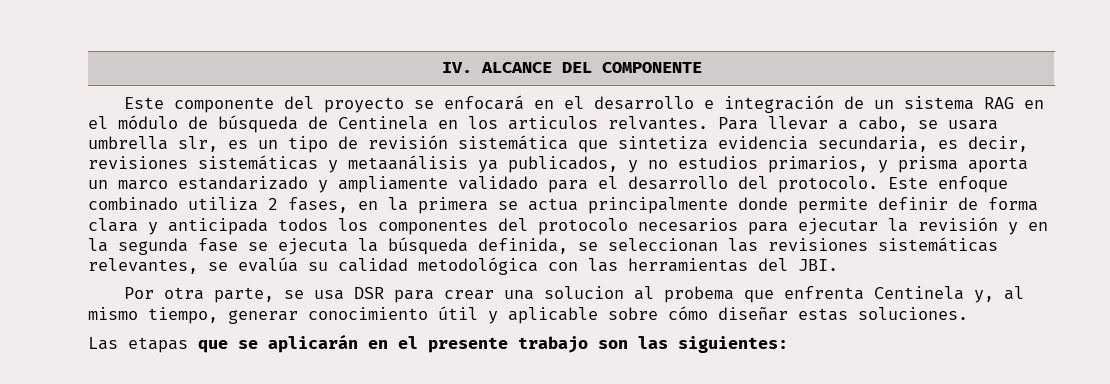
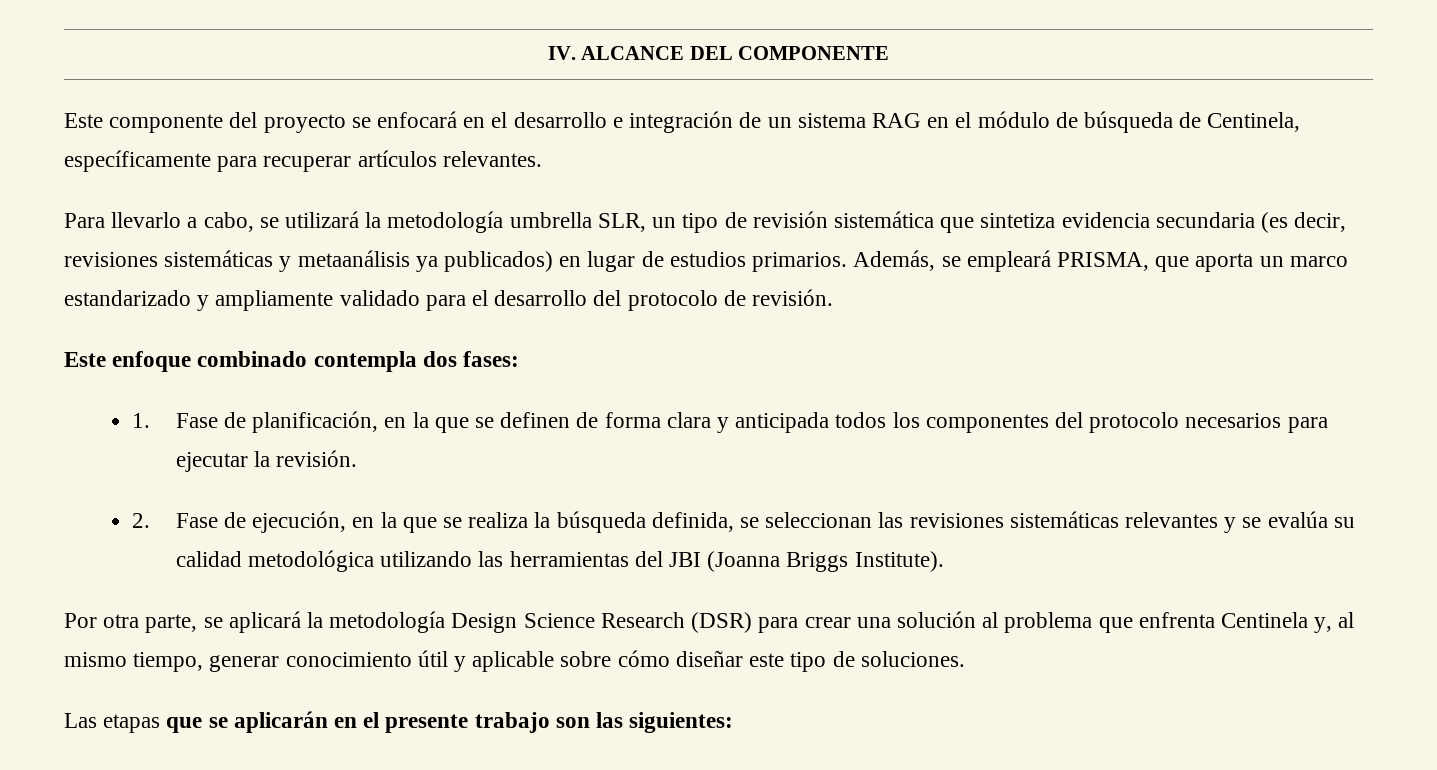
[338,116,998,132] [88,136,248,152] Centinela en los articulos relvantes. Para llevar a cabo, se usara umbrella slr, es -> [1207,112,1301,132] [64,150,542,172] [64,211,646,233] Centinela, específicamente para recuperar artículos relevantes. // Para llevarlo a cabo, se utilizará la metodología umbrella SLR,
[818,136,958,152] secundaria, es -> [1155,212,1288,233] secundaria (es
[508,156,958,173] publicados, y no estudios primarios, y prisma -> [444,250,1190,272] publicados) en lugar de estudios primarios. Además, se empleará PRISMA, que
[778,176,1008,193] [88,197,948,214] protocolo. Este enfoque combinado utiliza 2 fases, en la primera se actua principalmente donde permite definir -> [627,289,834,311] [64,351,520,372] [132,411,571,433] protocolo de revisión. // Este enfoque combinado contempla dos fases: // 1. Fase de planificación, en la que se definen
[918,217,1048,235] [88,238,348,255] revisión y en la segunda fase se ejecuta -> [276,450,358,467] [132,511,529,533] revisión. // 2. Fase de ejecución, en la que se realiza
[88,258,198,274] relevantes, -> [1125,512,1237,533] relevantes y
[548,262,578,271] con -> [380,551,473,567] utilizando
[798,259,838,271] JBI. -> [668,551,944,572] JBI (Joanna Briggs Institute).
[313,286,734,303] usa DSR para crear una solucion al probema -> [228,611,1093,633] aplicará la metodología Design Science Research (DSR) para crear una solución al problema
[798,308,848,321] estas -> [749,651,855,672] este tipo de

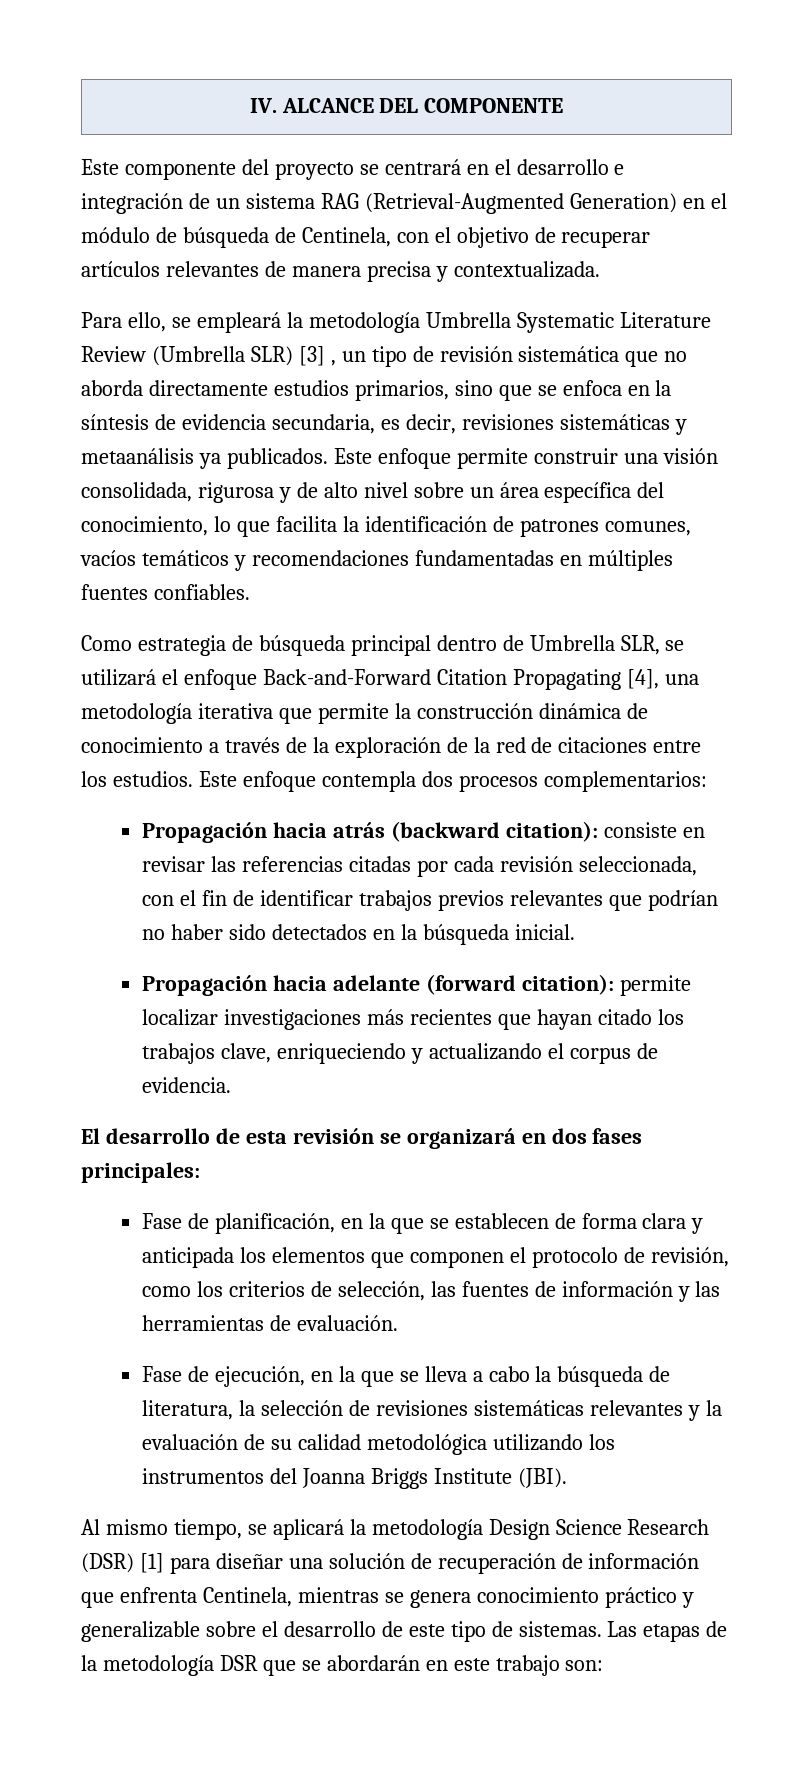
[377,111,458,128] enfocará -> [384,159,461,175] centrará
(921, 120) none -> [364,193,677,214] (Retrieval-Augmented Generation)
[64,150,542,172] [64,211,646,233] específicamente para recuperar artículos relevantes. // Para llevarlo a cabo, se utilizará la metodología umbrella SLR, -> [396,227,651,248] [81,261,600,282] [81,312,711,333] [81,346,336,366] con el objetivo de recuperar artículos relevantes de manera precisa y contextualizada. // Para ello, se empleará la metodología Umbrella Systematic Literature Review (Umbrella SLR) [3] ,
[980,212,1288,233] sintetiza evidencia secundaria (es -> [664,351,688,362] [81,380,672,401] [81,414,400,434] no aborda directamente estudios primarios, sino que se enfoca en la síntesis de evidencia secundaria, es
[444,250,1348,272] [64,289,834,311] [64,351,520,372] [132,413,151,428] publicados) en lugar de estudios primarios. Además, se empleará PRISMA, que aporta un marco estandarizado y ampliamente validado para el desarrollo del protocolo de revisión. // Este enfoque combinado contempla dos fases: // 1. -> [226,448,718,469] [81,482,665,503] [81,516,691,537] [80,550,673,571] [81,584,250,600] [81,635,685,656] [81,669,699,690] [81,703,648,724] [81,737,702,758] [81,771,707,792] [142,821,705,843] [142,856,697,877] [142,890,718,911] [142,924,575,945] [142,974,691,996] [142,1009,684,1030] [142,1043,658,1064] [142,1077,232,1093] [81,1128,643,1149] [81,1162,200,1183] publicados. Este enfoque permite construir una visión consolidada, rigurosa y de alto nivel sobre un área específica del conocimiento, lo que facilita la identificación de patrones comunes, vacíos temáticos y recomendaciones fundamentadas en múltiples fuentes confiables. // Como estrategia de búsqueda principal dentro de Umbrella SLR, se utilizará el enfoque Back-and-Forward Citation Propagating [4], una metodología iterativa que permite la construcción dinámica de conocimiento a través de la exploración de la red de citaciones entre los estudios. Este enfoque contempla dos procesos complementarios: // Propagación hacia atrás (backward citation): consiste en revisar las referencias citadas por cada revisión seleccionada, con el fin de identificar trabajos previos relevantes que podrían no haber sido detectados en la búsqueda inicial. // Propagación hacia adelante (forward citation): permite localizar investigaciones más recientes que hayan citado los trabajos clave, enriqueciendo y actualizando el corpus de evidencia. // El desarrollo de esta revisión se organizará en dos fases principales: //
[500,412,571,428] definen -> [454,1213,549,1229] establecen
[835,412,1328,433] [175,450,358,472] [132,513,151,528] todos los componentes del protocolo necesarios para ejecutar la revisión. // 2. -> [239,1247,729,1268] [142,1281,721,1302] [142,1315,398,1331] los elementos que componen el protocolo de revisión, como los criterios de selección, las fuentes de información y las herramientas de evaluación. //
[468,511,904,533] realiza la búsqueda definida, se seleccionan las -> [424,1366,671,1387] [142,1400,370,1420] lleva a cabo la búsqueda de literatura, la selección de
[1242,511,1328,528] se evalúa -> [705,1400,722,1416] [142,1434,265,1450] la evaluación de
[478,551,944,572] [64,613,198,633] las herramientas del JBI (Joanna Briggs Institute). // Por otra parte, -> [588,1434,615,1450] [142,1468,567,1489] [81,1519,242,1540] los instrumentos del Joanna Briggs Institute (JBI). // Al mismo tiempo,
[758,611,1355,633] [64,650,743,672] para crear una solución al problema que enfrenta Centinela y, al mismo tiempo, generar conocimiento útil y aplicable sobre cómo diseñar -> [139,1553,700,1574] [81,1587,694,1608] [81,1621,403,1642] [1] para diseñar una solución de recuperación de información que enfrenta Centinela, mientras se genera conocimiento práctico y generalizable sobre el desarrollo de
[860,651,965,667] soluciones. // -> [518,1621,602,1637] sistemas.
[166,711,734,733] que se aplicarán en el presente trabajo son las siguientes: -> [706,1621,728,1637] [81,1655,604,1676] de la metodología DSR que se abordarán en este trabajo son:

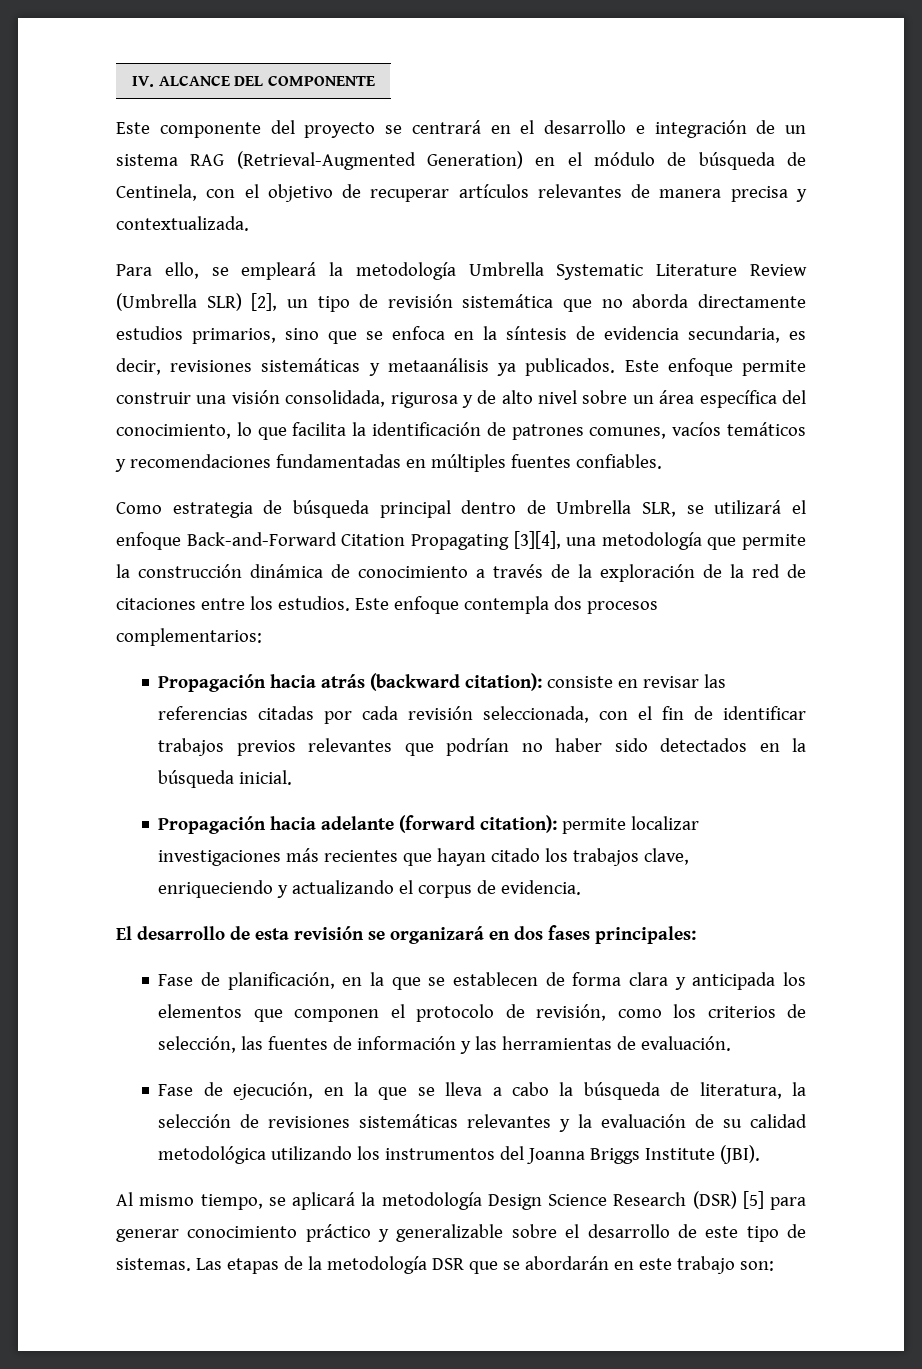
[298,346,336,366] [3] , -> [251,293,278,311] [2],
[626,669,659,689] [4], -> [513,531,561,549] [3][4],
[197,703,273,719] iterativa -> (702, 541) none
[139,1553,700,1574] [81,1587,471,1608] [1] para diseñar una solución de recuperación de información que enfrenta Centinela, mientras se genera -> [742,1191,806,1210] [116,1229,179,1242] [5] para generar

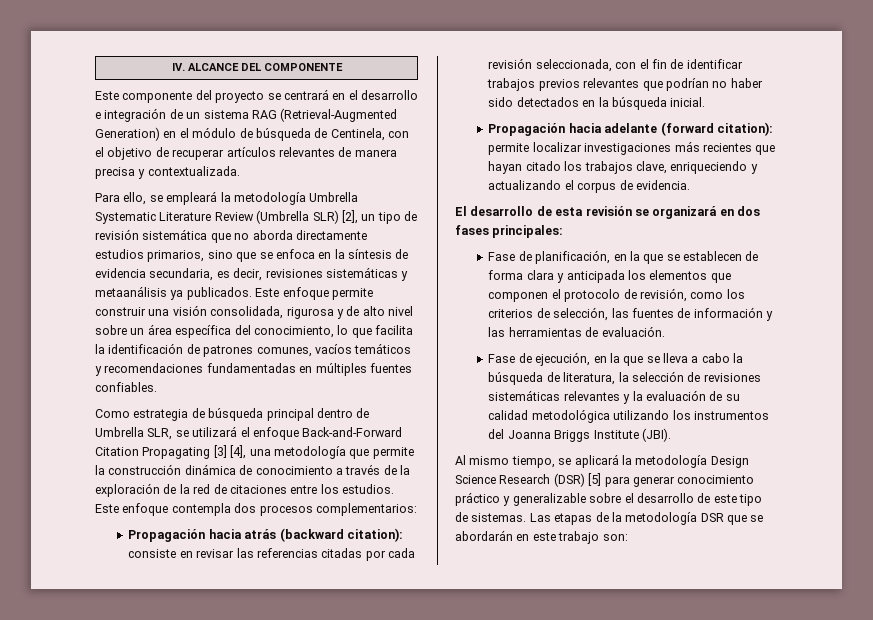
[513,531,561,549] [3][4], -> [213,445,247,459] [3] [4],

